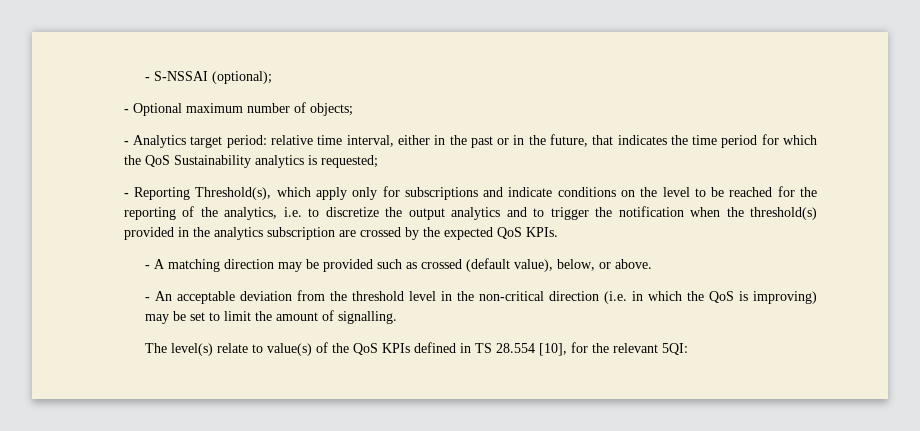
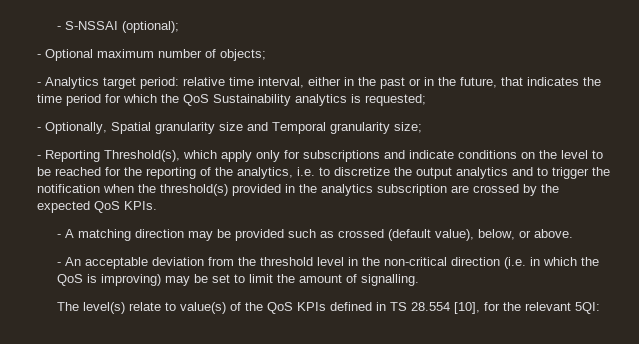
(378, 161) none -> [37,122,423,134] // - Optionally, Spatial granularity size and Temporal granularity size;

